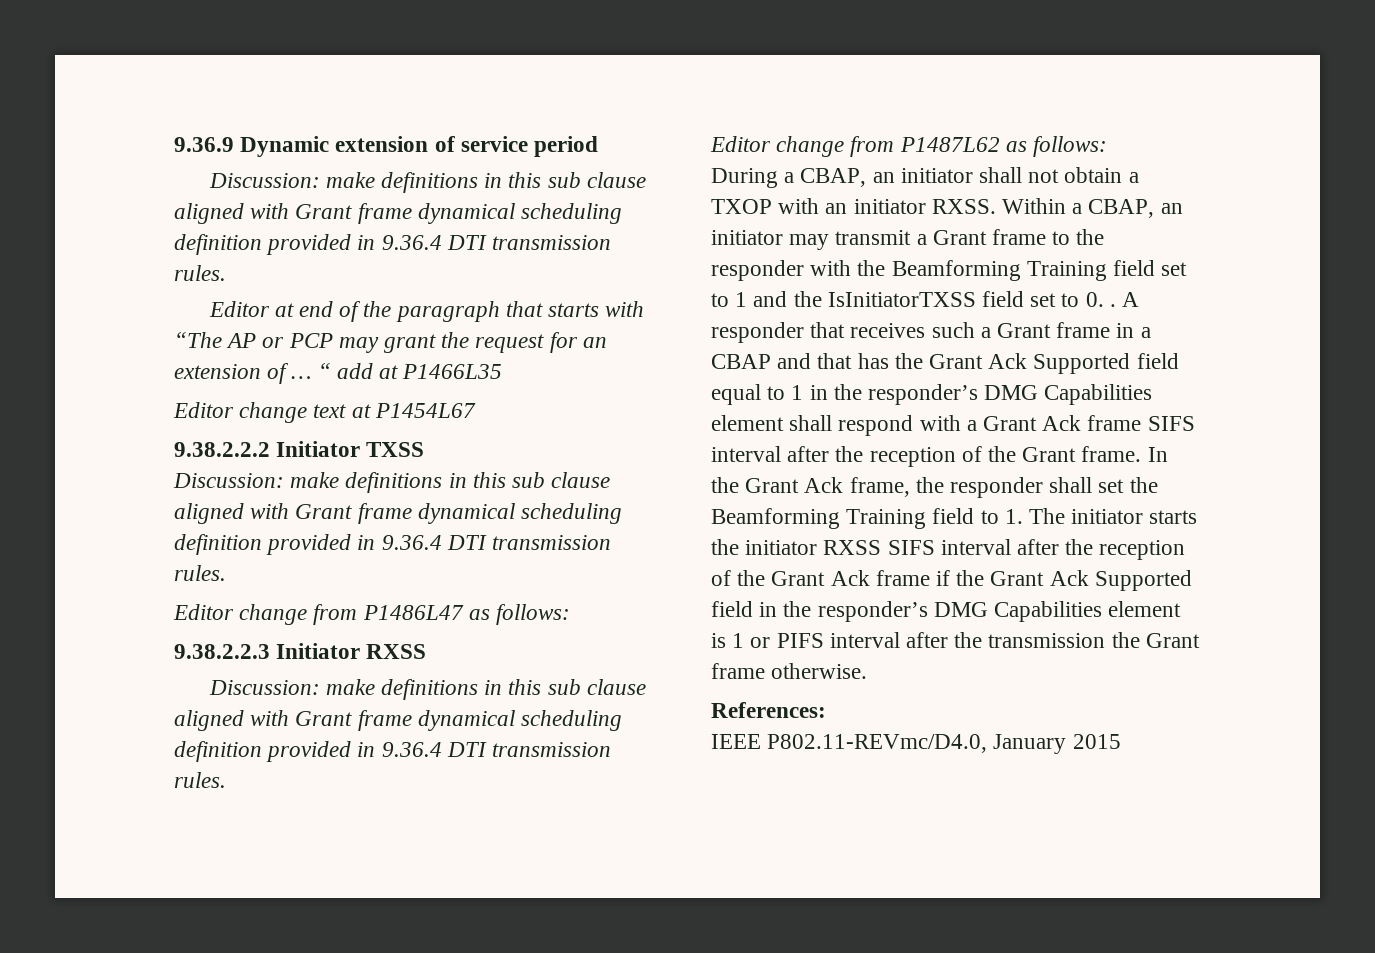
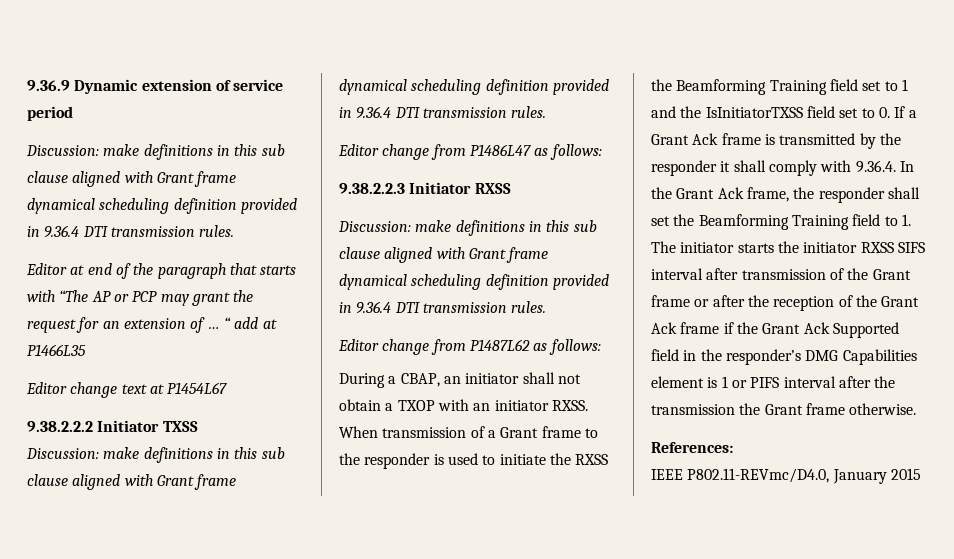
[1002,198,1183,218] [711,230,912,250] Within a CBAP, an initiator may transmit -> [339,426,485,438] When transmission of
[810,260,852,276] with -> [433,453,609,465] is used to initiate the RXSS
[1109,292,1140,307] [711,322,1151,343] [711,353,1179,374] [711,384,1153,405] [711,415,1195,436] [711,446,1142,467] . A responder that receives such a Grant frame in a CBAP and that has the Grant Ack Supported field equal to 1 in the responder’s DMG Capabilities element shall respond with a Grant Ack frame SIFS interval after the reception of the Grant frame. -> [894,106,917,118] [651,133,901,149] [651,160,896,176] If a Grant Ack frame is transmitted by the responder it shall comply with 9.36.4.
(1060, 547) none -> [741,268,911,280] [651,295,745,307] transmission of the Grant frame or after

